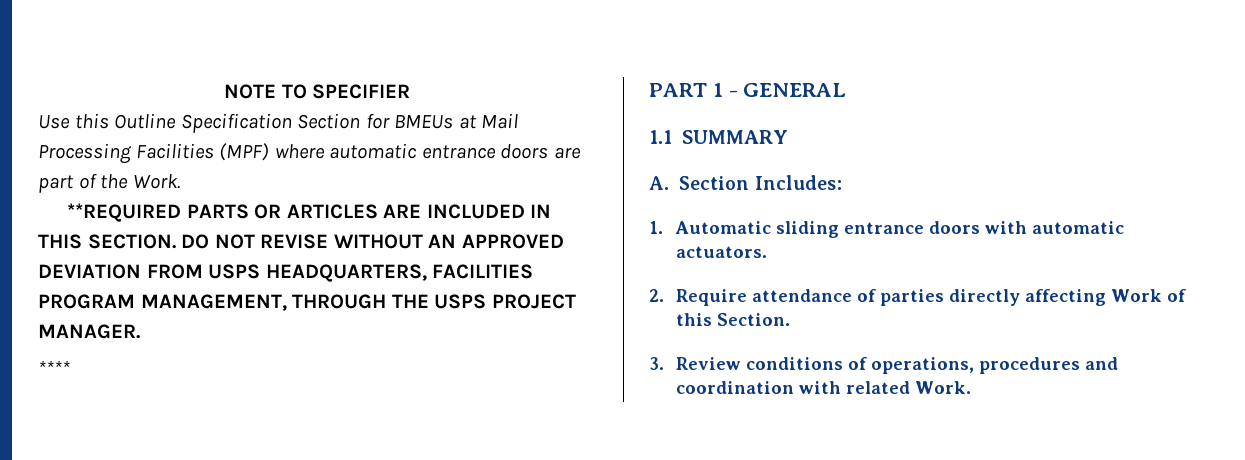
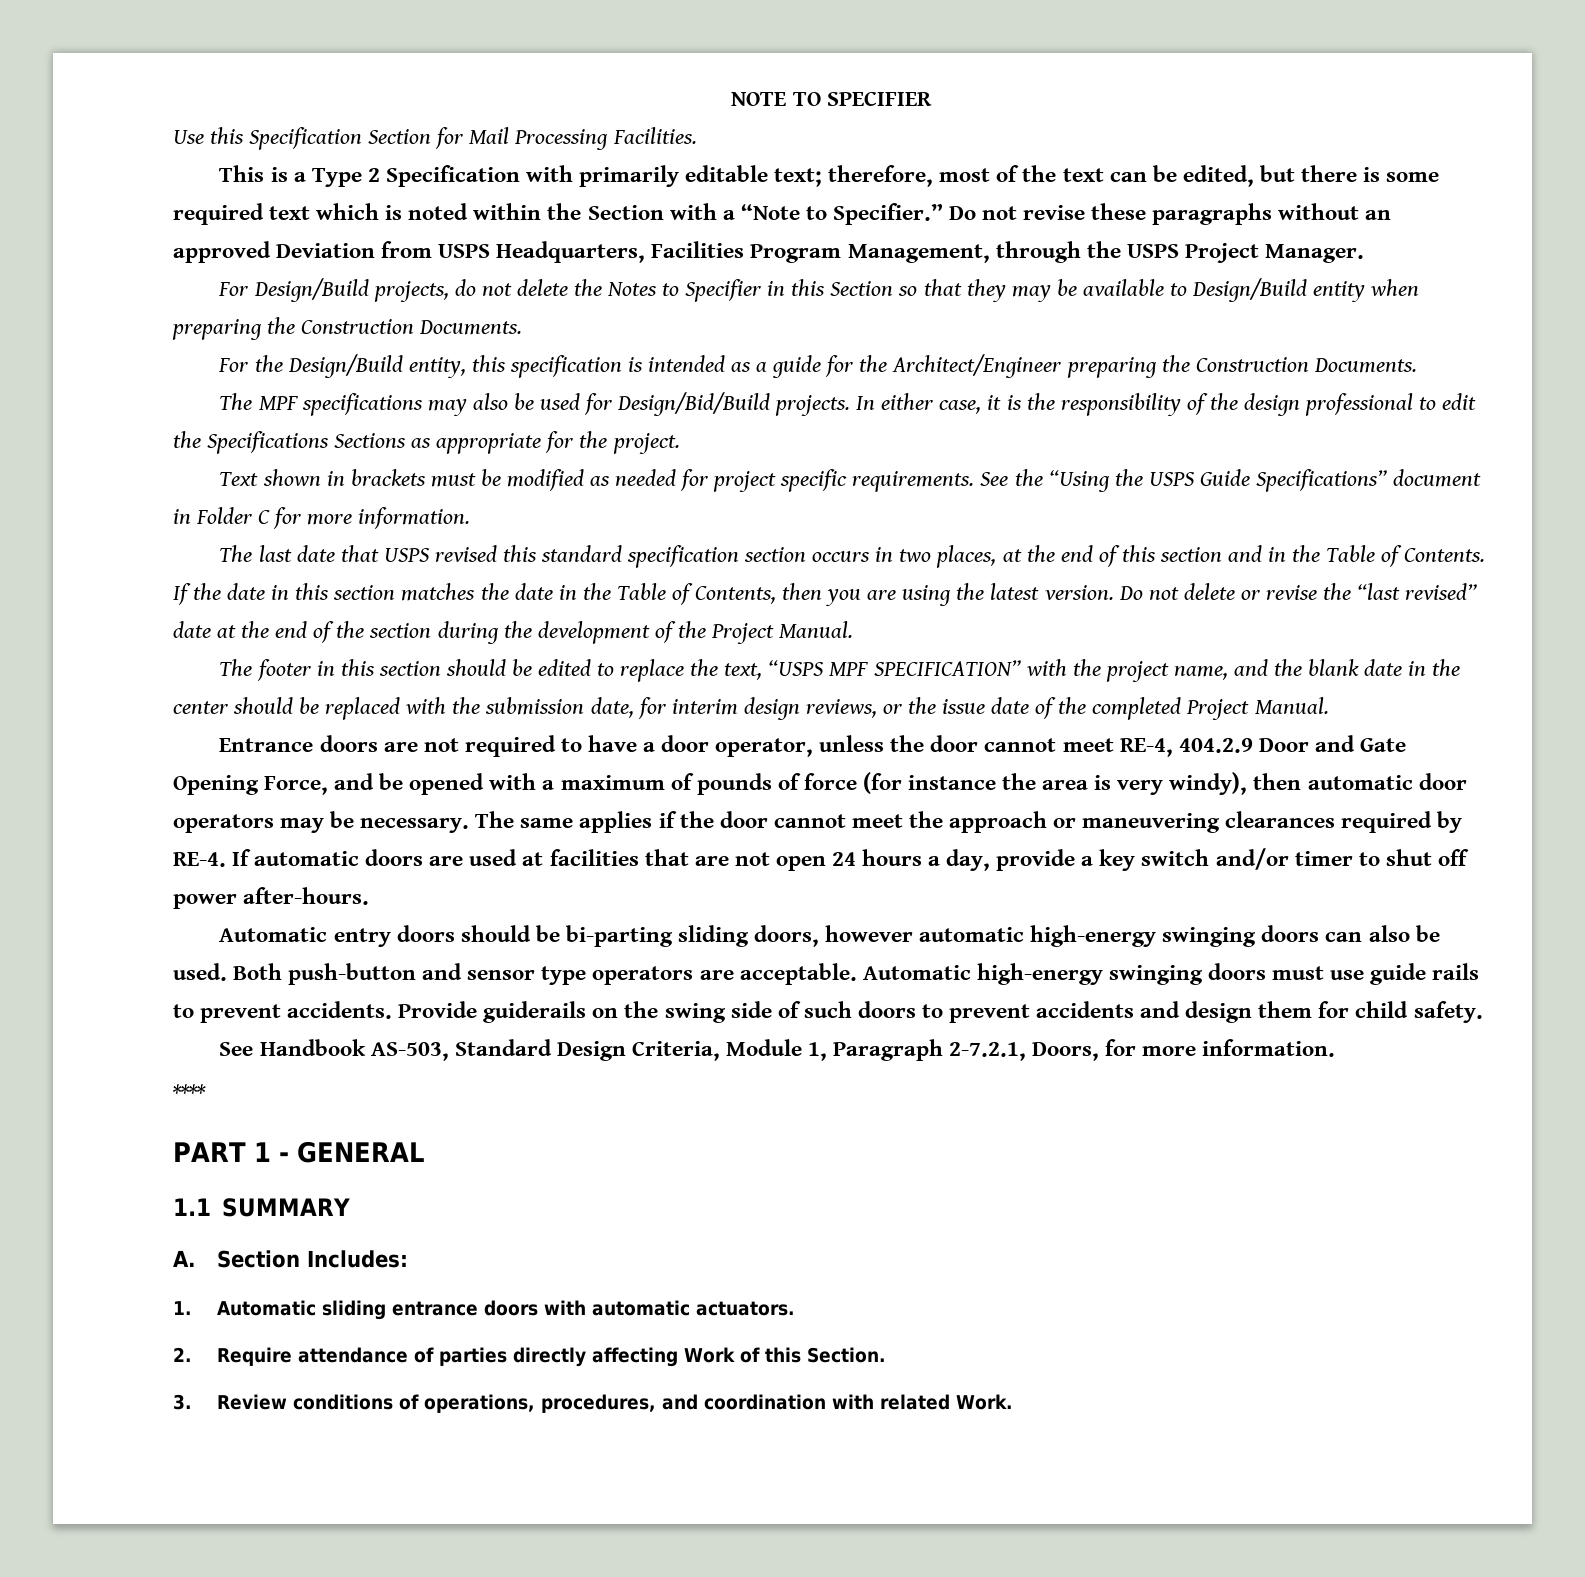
[114,113,177,129] Outline -> (245, 135) none
[394,113,519,129] [38,143,581,164] [38,173,180,193] [67,203,552,222] [38,234,564,249] [38,264,534,282] [38,294,576,311] [38,324,140,339] BMEUs at Mail Processing Facilities (MPF) where automatic entrance doors are part of the Work. // **REQUIRED PARTS OR ARTICLES ARE INCLUDED IN THIS SECTION. DO NOT REVISE WITHOUT AN APPROVED DEVIATION FROM USPS HEADQUARTERS, FACILITIES PROGRAM MANAGEMENT, THROUGH THE USPS PROJECT MANAGER. -> [469,127,697,150] [219,165,1440,187] [173,203,1392,225] [173,241,1364,263] [218,278,1420,302] [172,317,523,340] [218,354,1417,378] [219,392,1477,416] [173,431,680,454] [219,469,1481,492] [173,507,471,529] [219,545,1486,568] [173,583,1478,606] [173,621,853,644] [219,659,1461,682] [173,697,1329,720] [219,735,1406,757] [173,772,1467,795] [173,811,1463,833] [173,848,1469,871] [173,887,370,909] [219,925,1440,947] [173,963,1480,985] [173,1001,1483,1023] [219,1039,1336,1061] Mail Processing Facilities. // This is a Type 2 Specification with primarily editable text; therefore, most of the text can be edited, but there is some required text which is noted within the Section with a “Note to Specifier.” Do not revise these paragraphs without an approved Deviation from USPS Headquarters, Facilities Program Management, through the USPS Project Manager. // For Design/Build projects, do not delete the Notes to Specifier in this Section so that they may be available to Design/Build entity when preparing the Construction Documents. // For the Design/Build entity, this specification is intended as a guide for the Architect/Engineer preparing the Construction Documents. // The MPF specifications may also be used for Design/Bid/Build projects. In either case, it is the responsibility of the design professional to edit the Specifications Sections as appropriate for the project. // Text shown in brackets must be modified as needed for project specific requirements. See the “Using the USPS Guide Specifications” document in Folder C for more information. // The last date that USPS revised this standard specification section occurs in two places, at the end of this section and in the Table of Contents. If the date in this section matches the date in the Table of Contents, then you are using the latest version. Do not delete or revise the “last revised” date at the end of the section during the development of the Project Manual. // The footer in this section should be edited to replace the text, “USPS MPF SPECIFICATION” with the project name, and the blank date in the center should be replaced with the submission date, for interim design reviews, or the issue date of the completed Project Manual. // Entrance doors are not required to have a door operator, unless the door cannot meet RE-4, 404.2.9 Door and Gate Opening Force, and be opened with a maximum of pounds of force (for instance the area is very windy), then automatic door operators may be necessary. The same applies if the door cannot meet the approach or maneuvering clearances required by RE-4. If automatic doors are used at facilities that are not open 24 hours a day, provide a key switch and/or timer to shut off power after-hours. // Automatic entry doors should be bi-parting sliding doors, however automatic high-energy swinging doors can also be used. Both push-button and sensor type operators are acceptable. Automatic high-energy swinging doors must use guide rails to prevent accidents. Provide guiderails on the swing side of such doors to prevent accidents and design them for child safety. // See Handbook AS-503, Standard Design Criteria, Module 1, Paragraph 2-7.2.1, Doors, for more information.
[979,357,1081,374] procedures -> [540,1394,656,1413] procedures,

